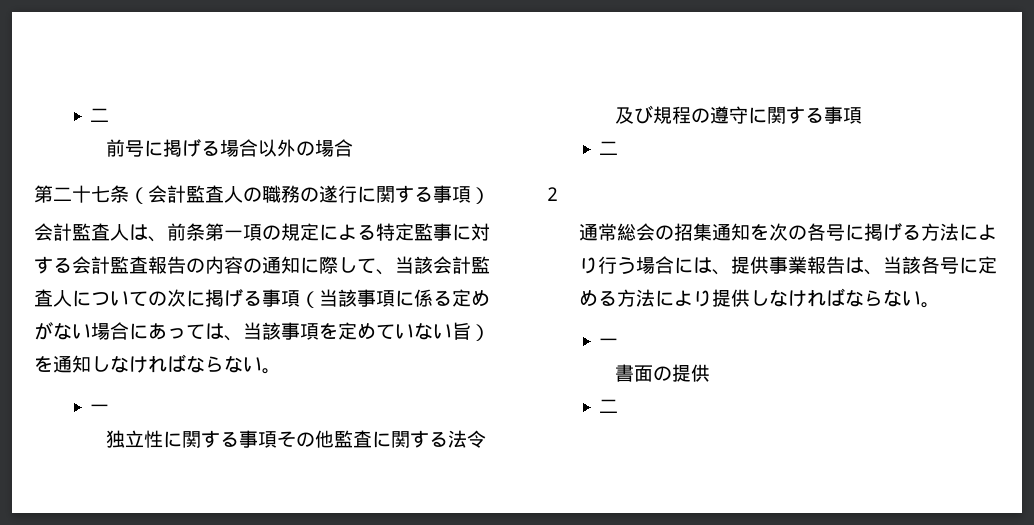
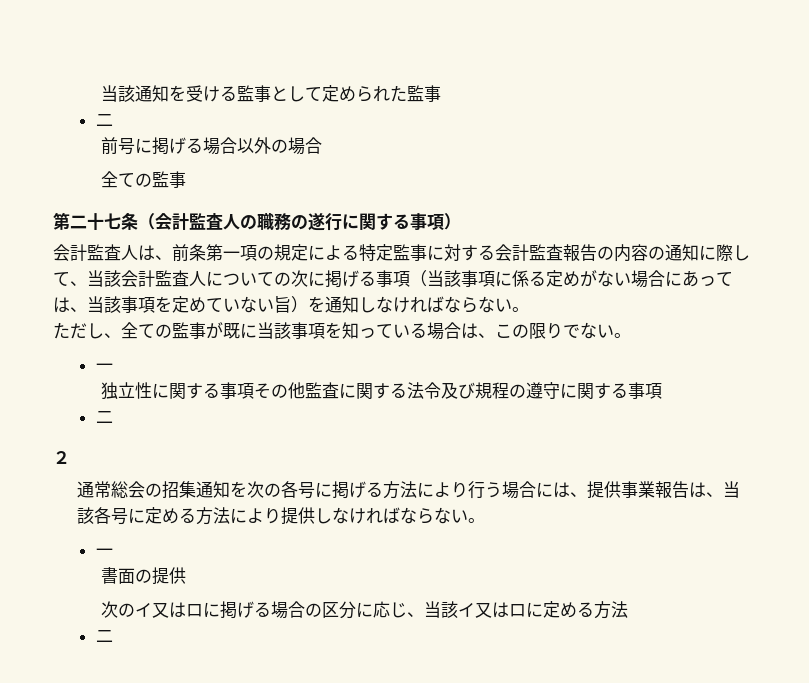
(90, 115) none -> [100,85,441,102] 当該通知を受ける監事として定められた監事 //
(354, 148) none -> [100,171,186,188] // 全ての監事
(281, 371) none -> [53,322,631,340] // ただし、全ての監事が既に当該事項を知っている場合は、この限りでない。
(711, 373) none -> [100,601,628,619] // 次のイ又はロに掲げる場合の区分に応じ、当該イ又はロに定める方法

